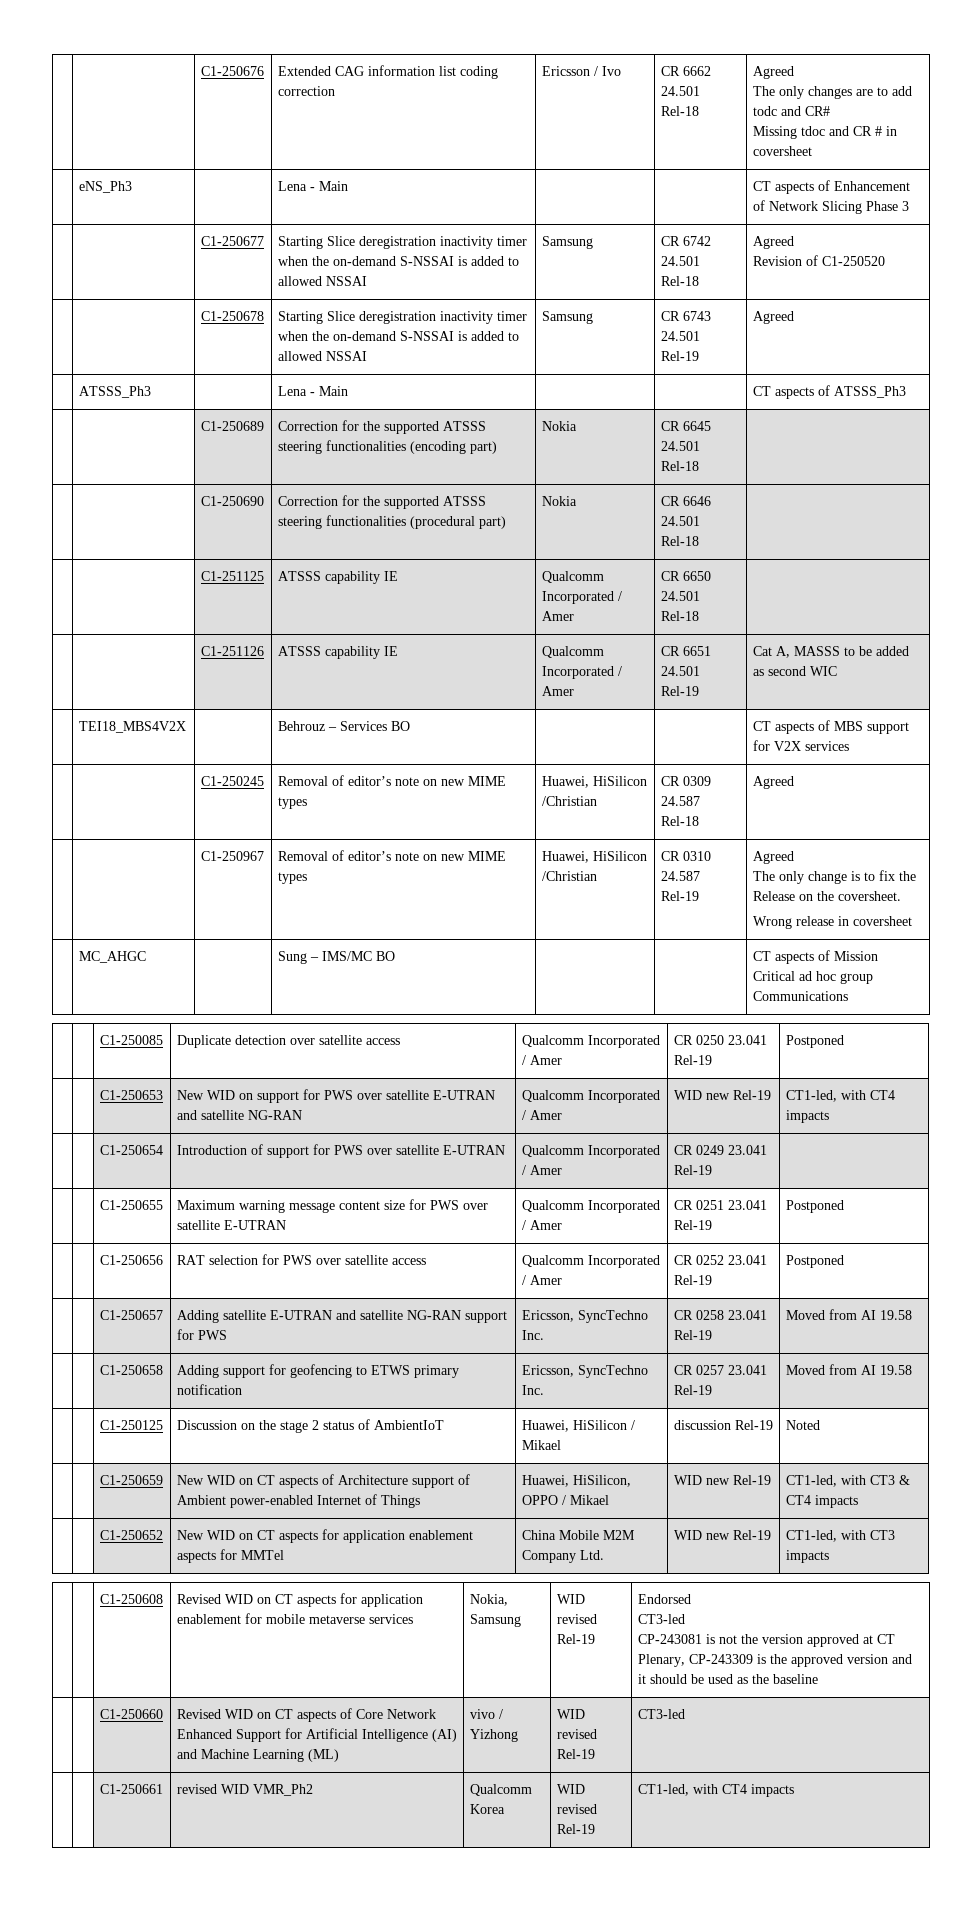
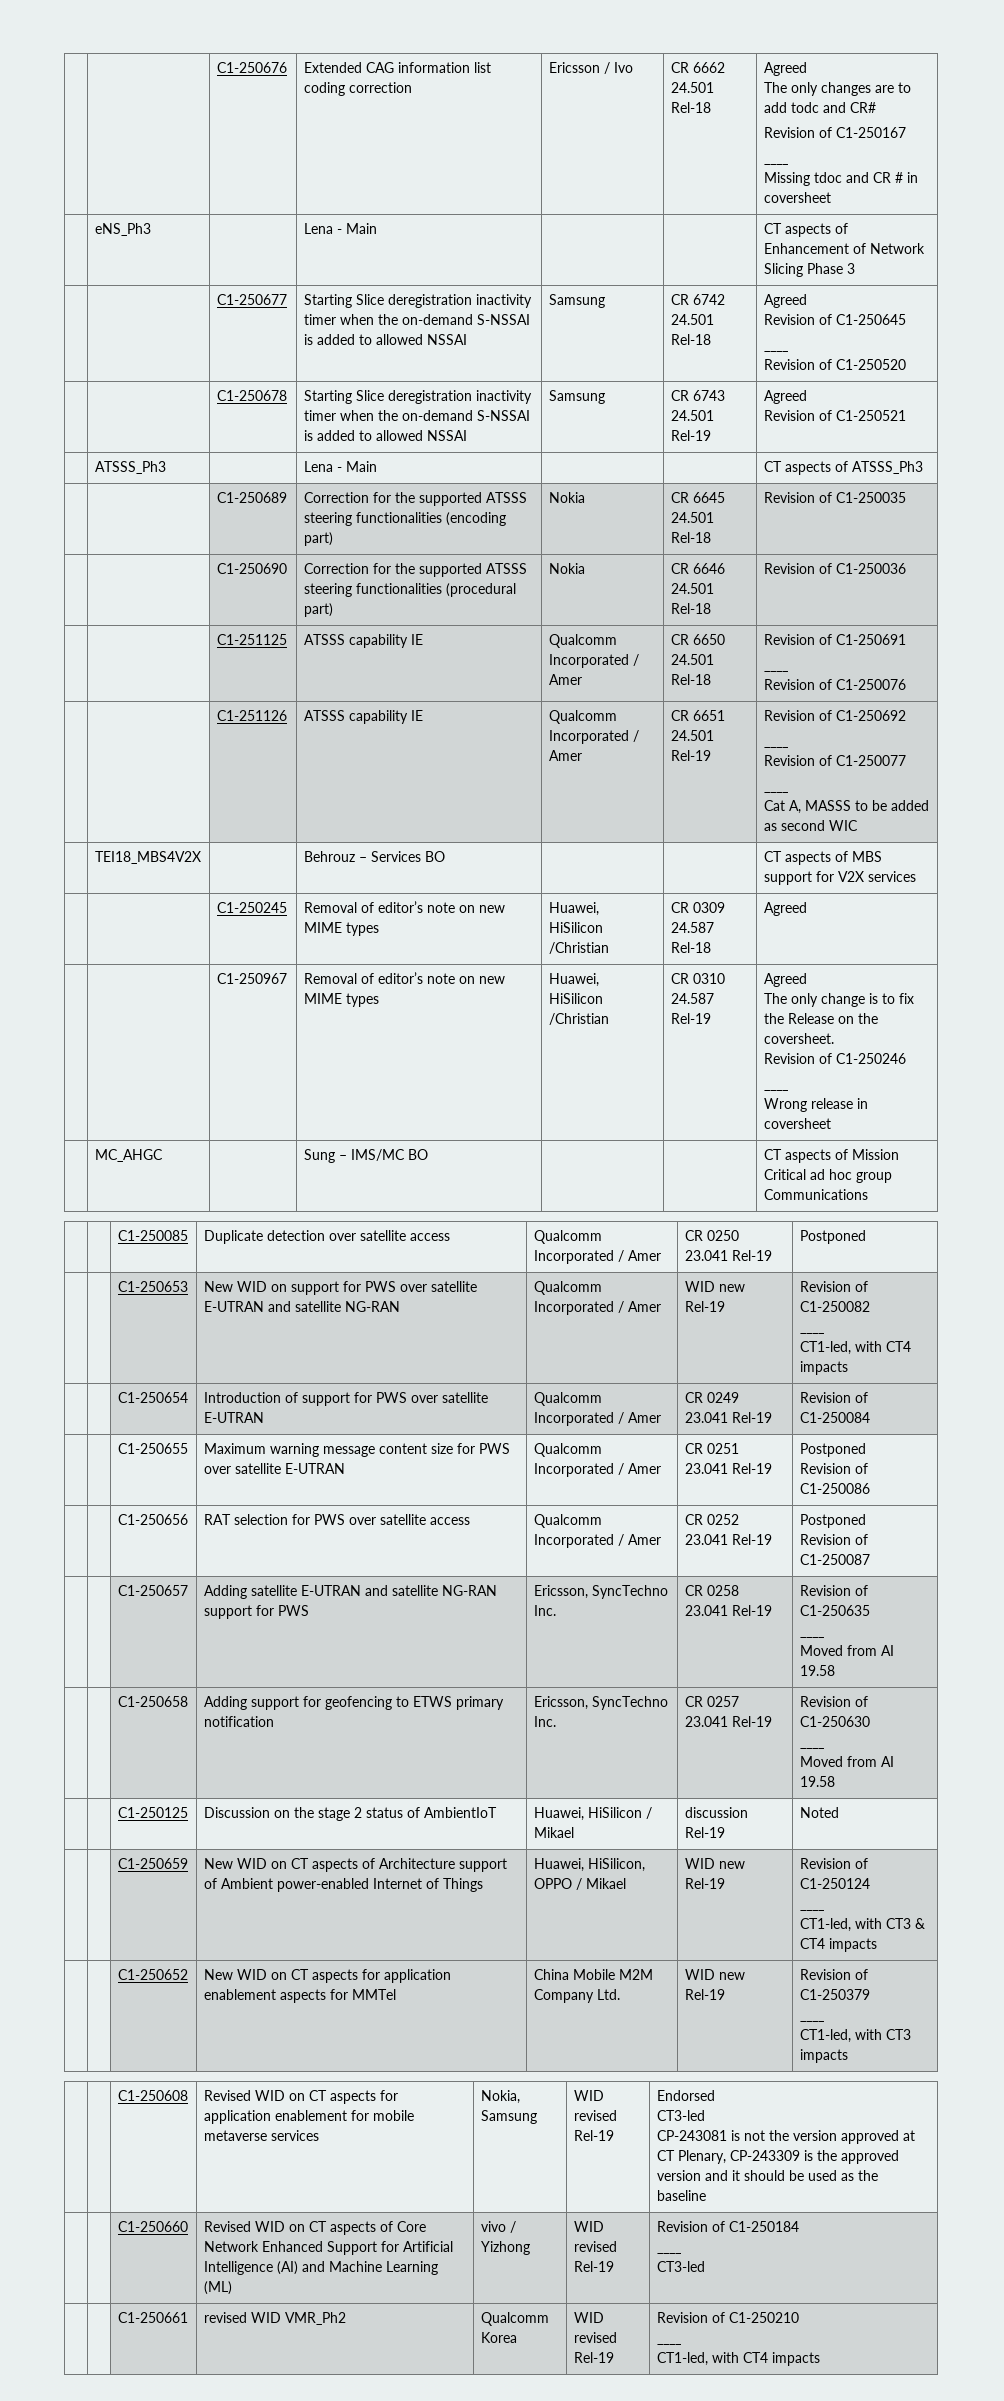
(830, 111) none -> [763,127,906,138] [763,163,788,165] // Revision of C1-250167 // ____
(794, 242) none -> [763,314,906,325] [763,350,788,352] // Revision of C1-250645 // ____
(794, 317) none -> [763,410,906,421] // Revision of C1-250521
(699, 466) none -> [763,492,906,503] Revision of C1-250035
(699, 541) none -> [763,563,906,574] Revision of C1-250036
(699, 616) none -> [763,634,906,645] [763,670,788,672] [763,679,906,690] Revision of C1-250691 // ____ // Revision of C1-250076
(699, 691) none -> [763,710,906,721] [763,746,788,748] [763,755,906,766] [763,791,788,793] Revision of C1-250692 // ____ // Revision of C1-250077 // ____ //
(901, 896) none -> [763,1053,906,1064] [763,1089,788,1091] // Revision of C1-250246 // ____
(771, 1095) none -> [799,1281,868,1292] [799,1301,870,1312] [799,1332,824,1334] Revision of C1-250082 // ____ //
(712, 1170) none -> [799,1392,868,1403] [799,1412,870,1423] Revision of C1-250084
(844, 1206) none -> [799,1463,868,1474] [799,1483,870,1494] // Revision of C1-250086
(844, 1261) none -> [799,1534,868,1545] [799,1554,870,1565] // Revision of C1-250087
(712, 1335) none -> [799,1585,868,1596] [799,1605,870,1616] [799,1636,824,1638] Revision of C1-250635 // ____ //
(712, 1390) none -> [799,1696,868,1707] [799,1716,870,1727] [799,1747,824,1749] Revision of C1-250630 // ____ //
(771, 1480) none -> [799,1858,868,1869] [799,1878,870,1889] [799,1909,824,1911] Revision of C1-250124 // ____ //
(771, 1535) none -> [799,1969,868,1980] [799,1989,870,2000] [799,2020,824,2022] Revision of C1-250379 // ____ //
(595, 1754) none -> [656,2221,799,2232] [656,2252,681,2254] Revision of C1-250184 // ____ //
(595, 1829) none -> [656,2312,799,2323] [656,2343,681,2345] Revision of C1-250210 // ____ //

